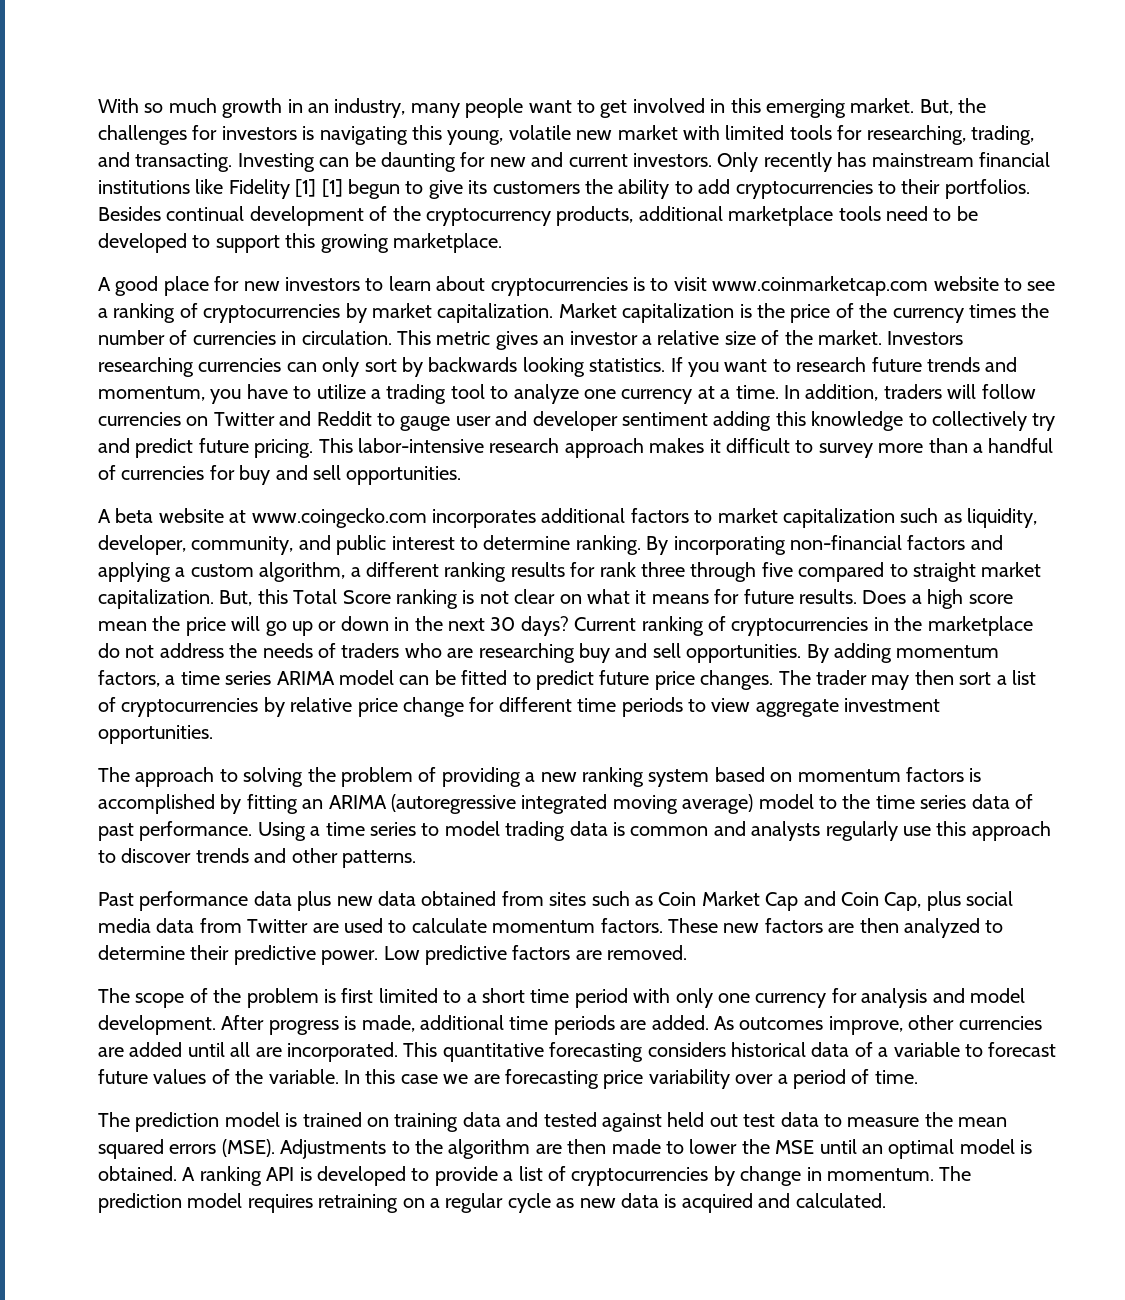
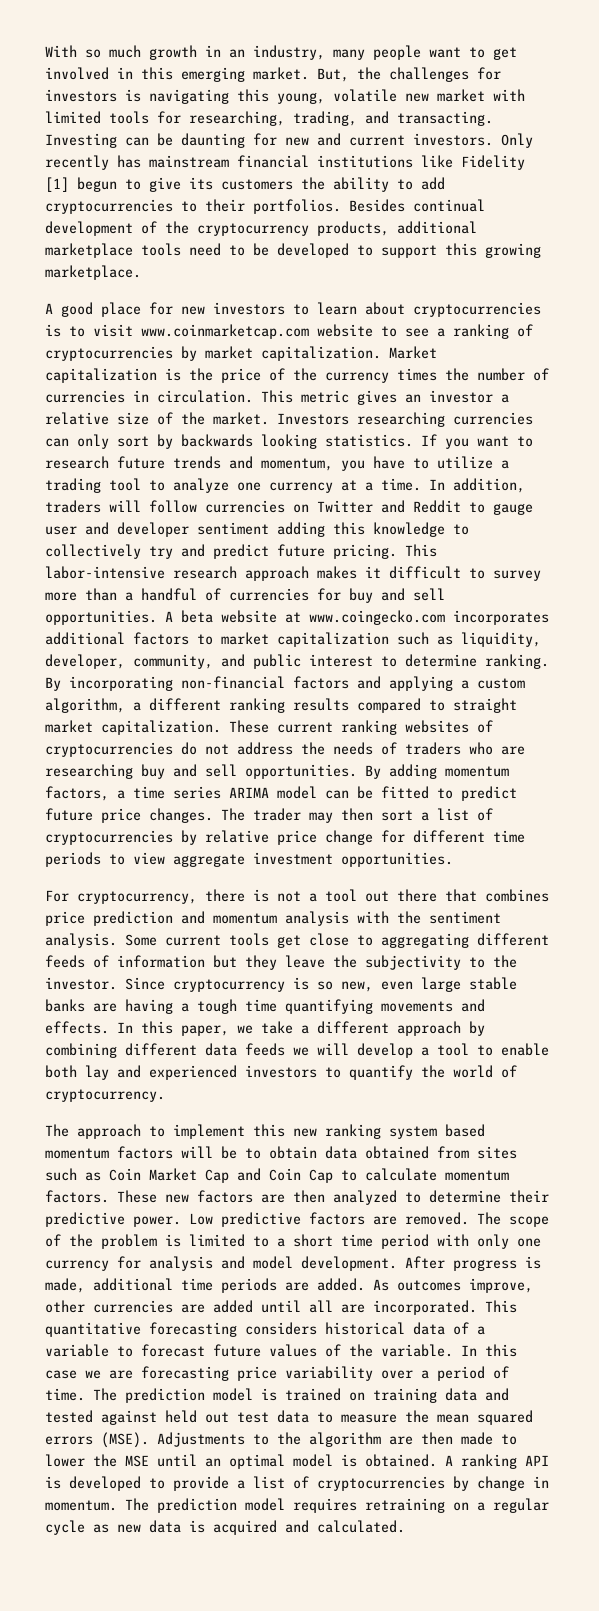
[321,179,343,197] [1] -> (69, 184) none
(462, 475) // -> (157, 617) none
[570,562,793,582] for rank three through five -> (349, 704) none
[219,589,1013,609] [98,616,1033,636] But, this Total Score ranking is not clear on what it means for future results. Does a high score mean the price will go up or down in the next 30 days? Current ranking of cryptocurrencies in the marketplace -> [229,720,493,735] [45,742,173,757] These current ranking websites of cryptocurrencies
[98,767,536,787] The approach to solving the problem of providing a -> [45,889,549,904] [45,911,501,926] [45,933,549,948] [45,955,517,970] [45,977,517,992] [45,999,485,1014] [45,1021,485,1036] [45,1043,549,1058] [45,1065,517,1080] [45,1089,165,1102] [45,1124,285,1139] For cryptocurrency, there is not a tool out there that combines price prediction and momentum analysis with the sentiment analysis. Some current tools get close to aggregating different feeds of information but they leave the subjectivity to the investor. Since cryptocurrency is so new, even large stable banks are having a tough time quantifying movements and effects. In this paper, we take a different approach by combining different data feeds we will develop a tool to enable both lay and experienced investors to quantify the world of cryptocurrency. // The approach to implement this
[770,772,793,782] on -> (485, 1130) none
[969,768,982,782] [98,794,1033,814] [98,821,1051,841] [98,848,416,868] [98,891,373,911] is accomplished by fitting an ARIMA (autoregressive integrated moving average) model to the time series data of past performance. Using a time series to model trading data is common and analysts regularly use this approach to discover trends and other patterns. // Past performance data plus new -> [181,1146,317,1159] will be to obtain
[884,891,1014,911] [98,918,383,933] Cap, plus social media data from Twitter are used -> [309,1169,333,1183] Cap
(688, 952) // -> (469, 1218) none
[341,988,374,1003] first -> (181, 1240) none
(918, 1077) // -> (85, 1394) none

